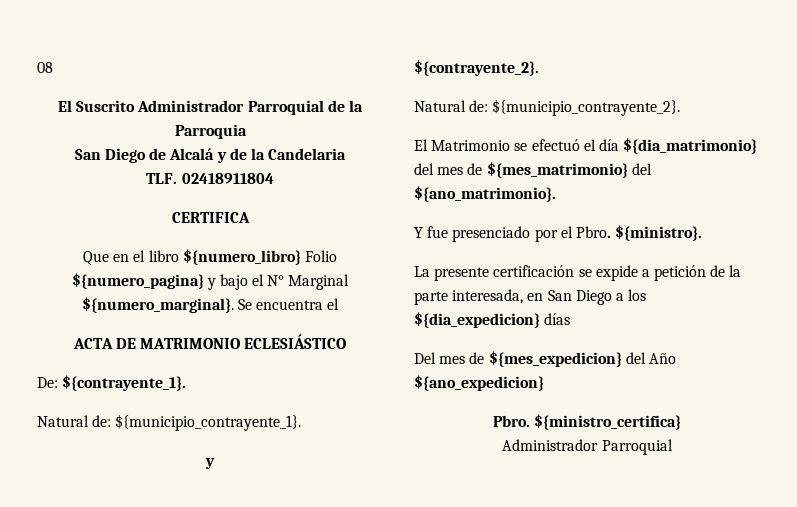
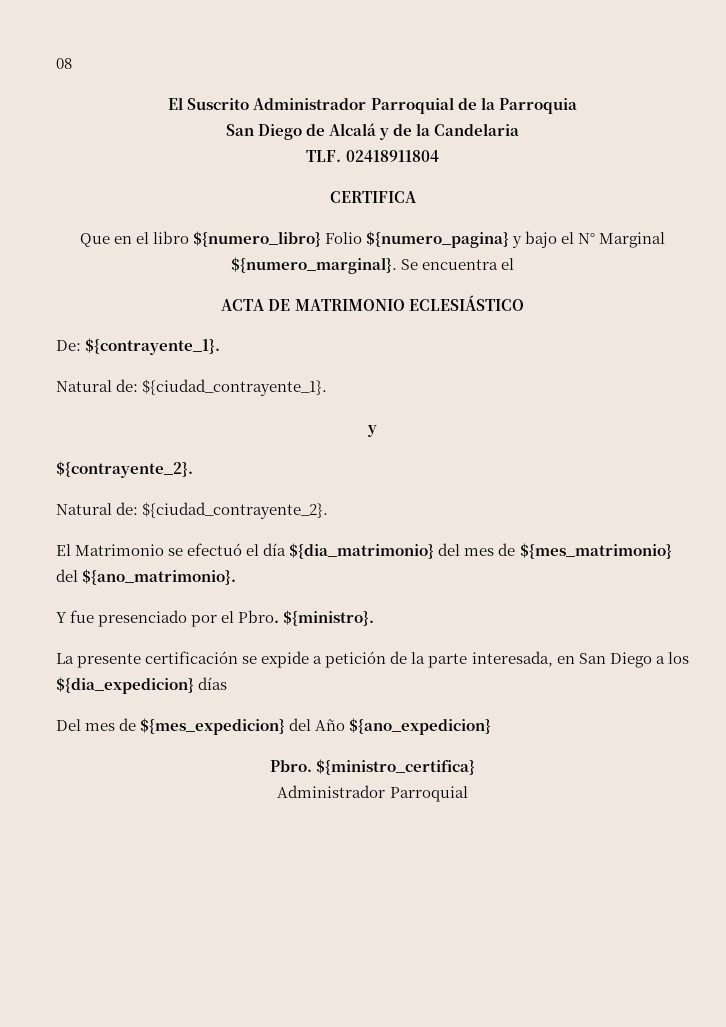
[115,414,302,431] ${municipio_contrayente_1}. -> [142,379,328,396] ${ciudad_contrayente_1}.
[492,99,681,116] ${municipio_contrayente_2}. -> [142,502,329,519] ${ciudad_contrayente_2}.

